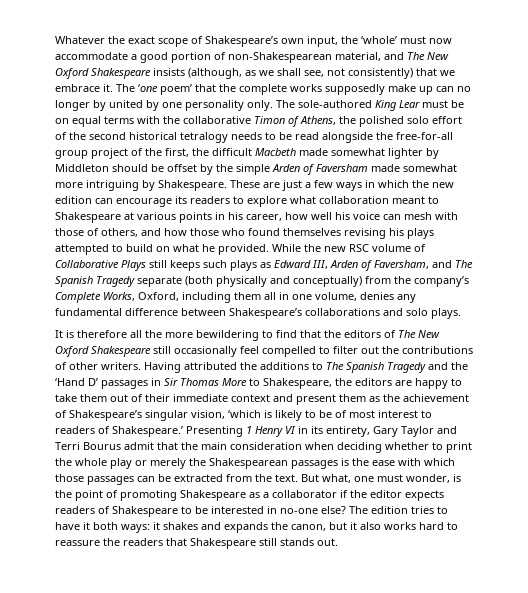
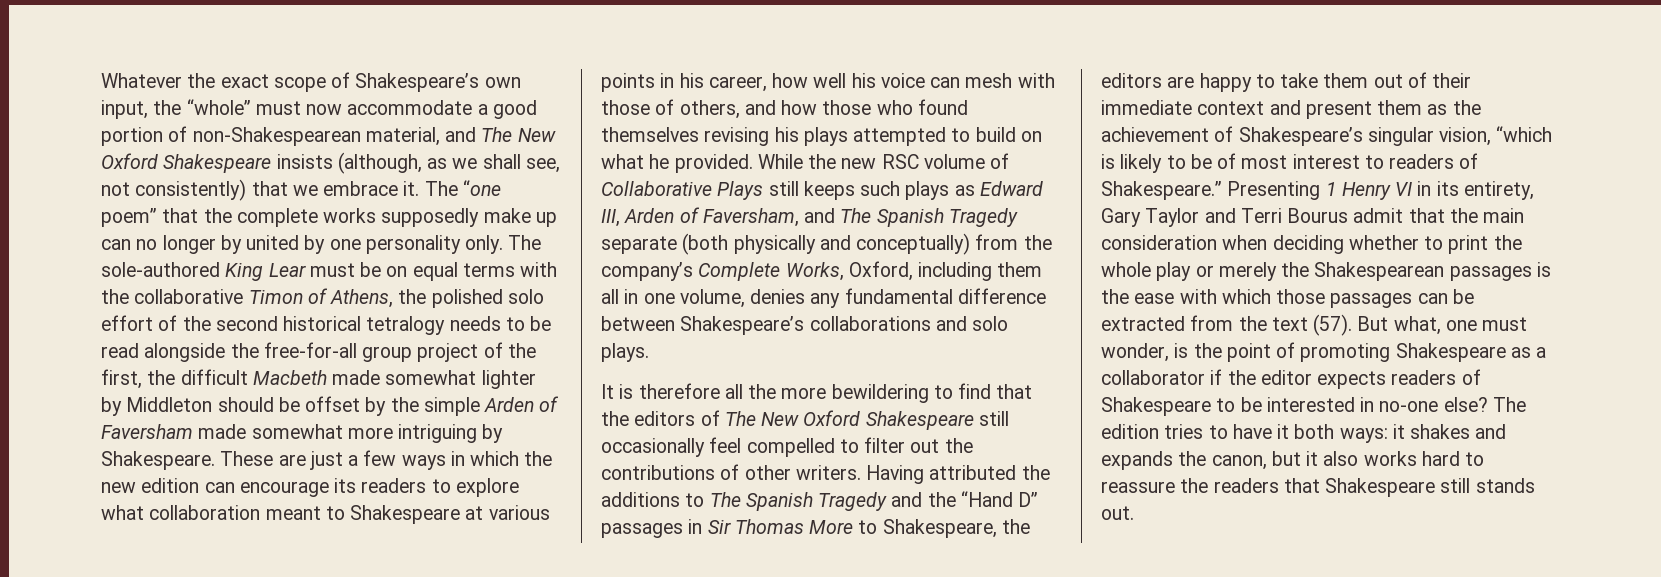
[361,36,397,44] ‘whole’ -> [186,99,251,115] “whole”
[138,84,192,95] ‘one poem’ -> [462,180,501,196] [101,208,157,227] “one poem”
[55,378,98,386] ‘Hand D’ -> [960,491,1039,507] “Hand D”
[228,410,261,418] ‘which -> [1496,126,1553,142] “which
[112,426,183,437] Shakespeare.’ -> [1101,181,1222,200] Shakespeare.”
[275,474,298,482] text. -> [1271,314,1353,336] text (57).

